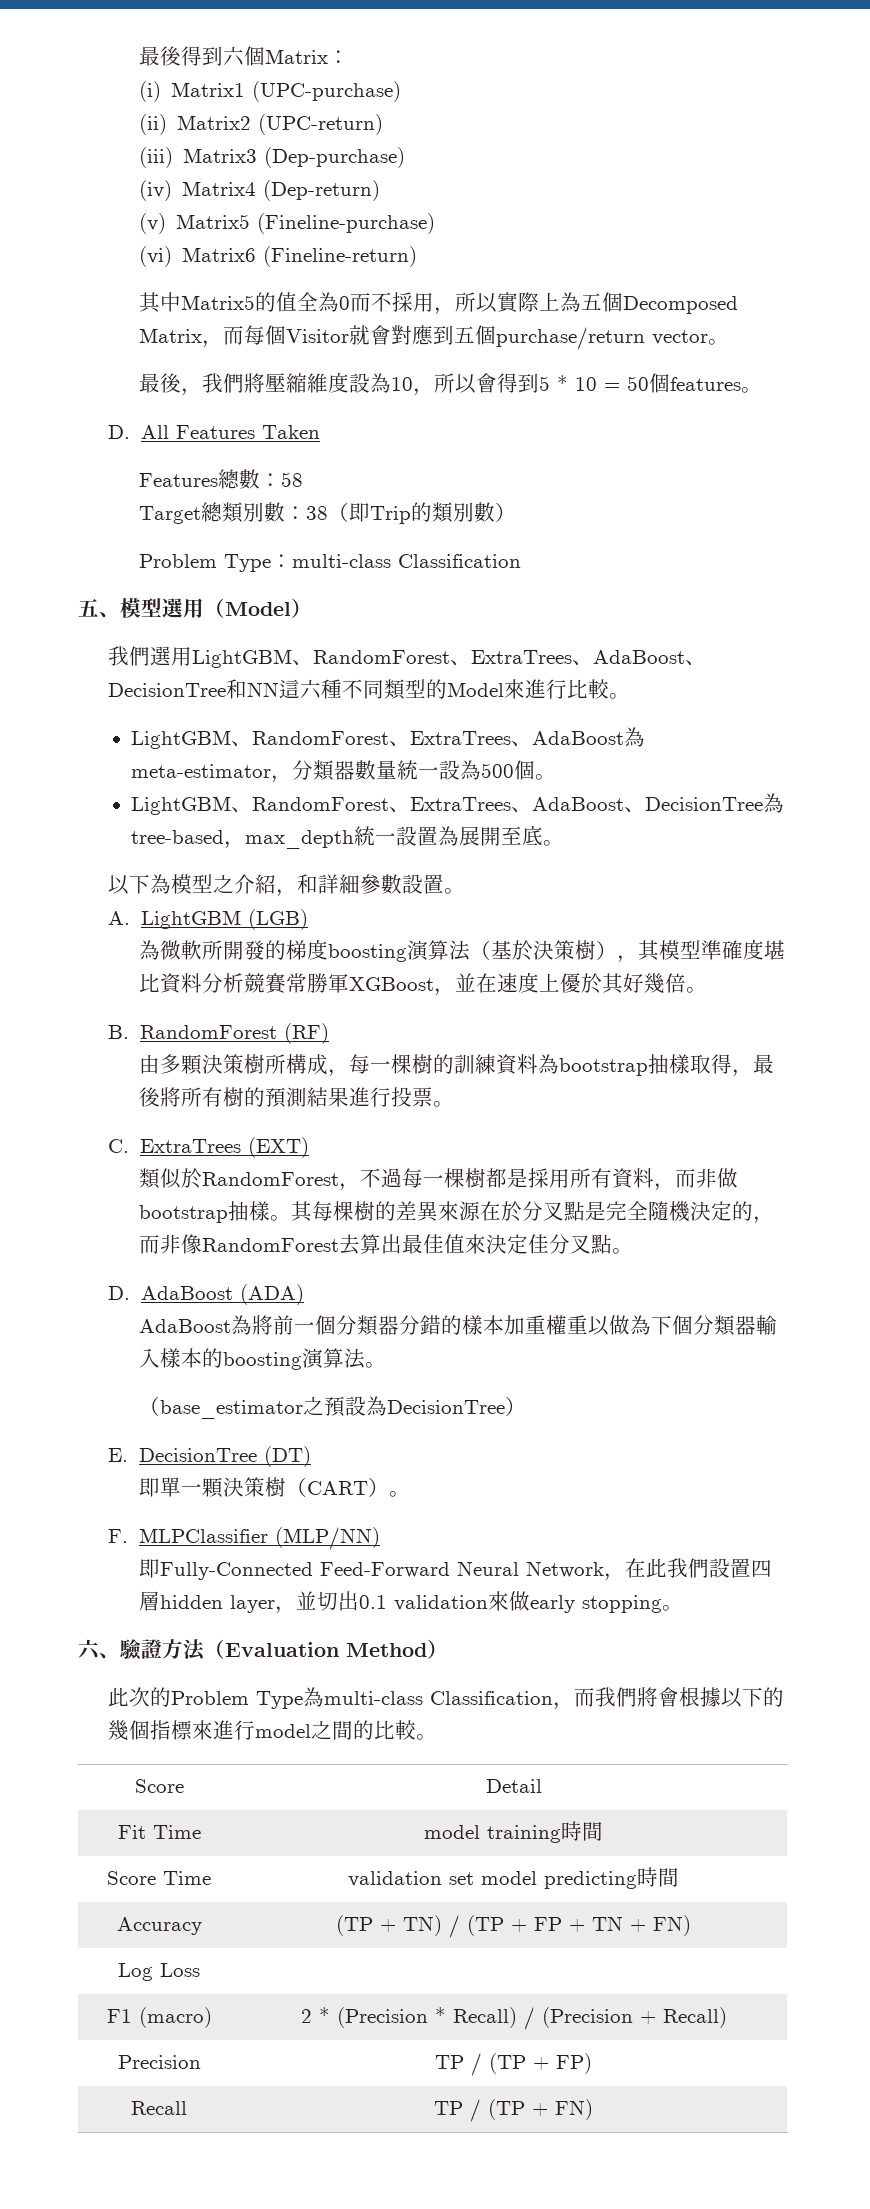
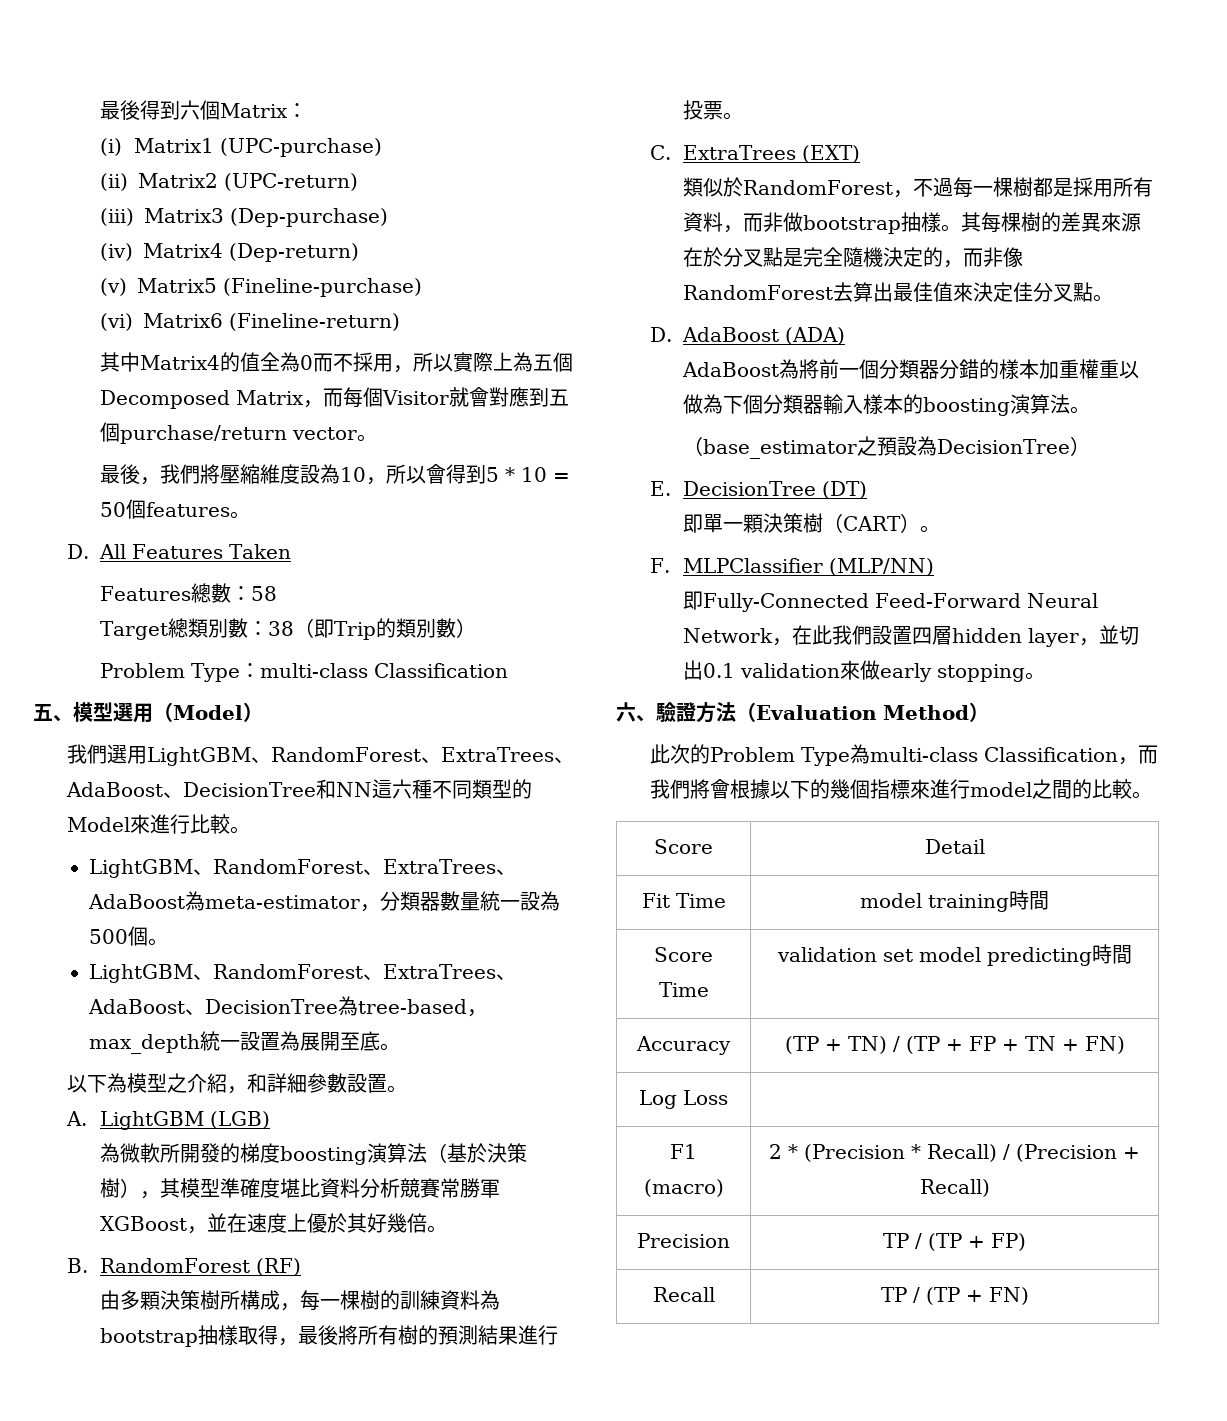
[180,295,255,310] Matrix5 -> [140,355,221,370] Matrix4

